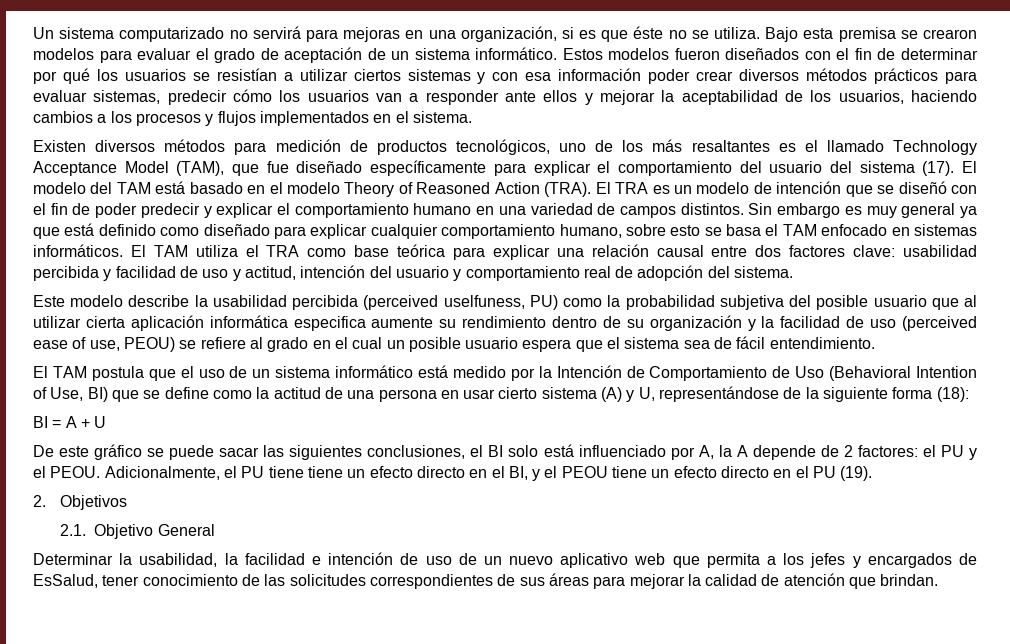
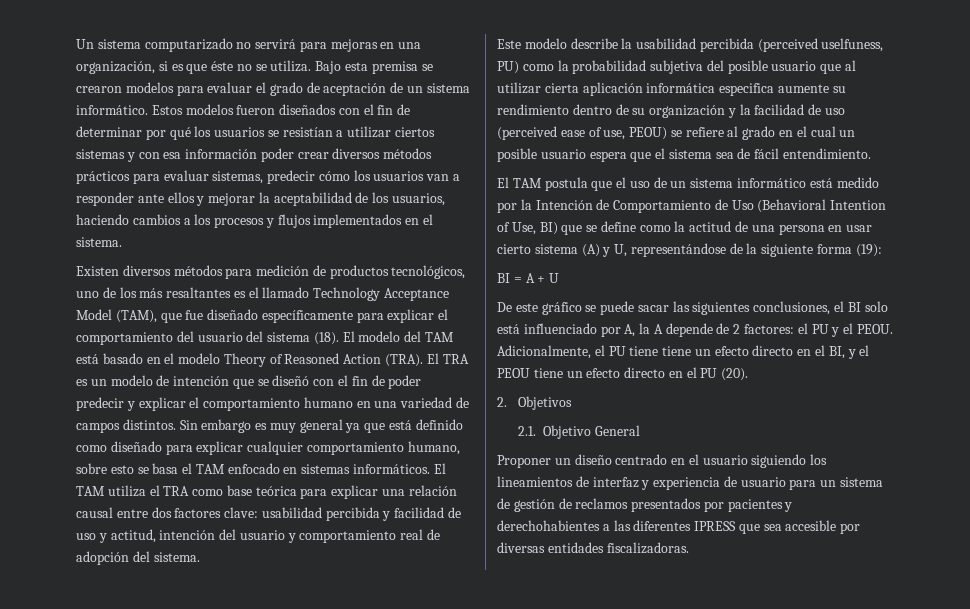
[922,161,955,176] (17). -> [313,332,339,345] (18).
[936,387,969,402] (18): -> [855,244,882,257] (19):
[840,466,873,481] (19). -> [721,368,749,381] (20).
[33,552,977,568] [33,573,939,589] Determinar la usabilidad, la facilidad e intención de uso de un nuevo aplicativo web que permita a los jefes y encargados de EsSalud, tener conocimiento de las solicitudes correspondientes de sus áreas para mejorar la calidad de atención que brindan. -> [497,454,828,468] [497,476,884,490] [497,498,793,512] [497,520,861,534] [497,542,689,554] Proponer un diseño centrado en el usuario siguiendo los lineamientos de interfaz y experiencia de usuario para un sistema de gestión de reclamos presentados por pacientes y derechohabientes a las diferentes IPRESS que sea accesible por diversas entidades fiscalizadoras.

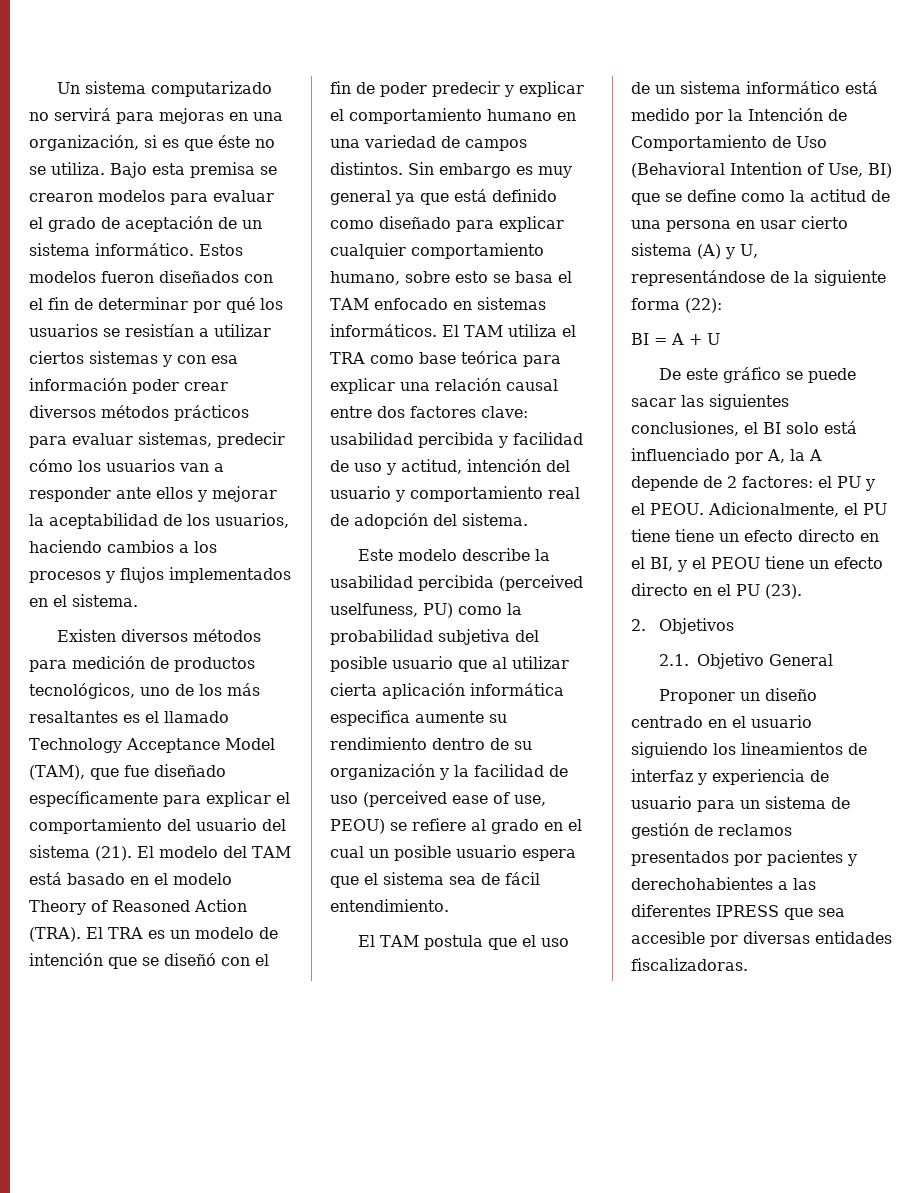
[313,332,339,345] (18). -> [95,846,132,861] (21).
[855,244,882,257] (19): -> [685,298,722,313] (22):
[721,368,749,381] (20). -> [765,584,802,599] (23).

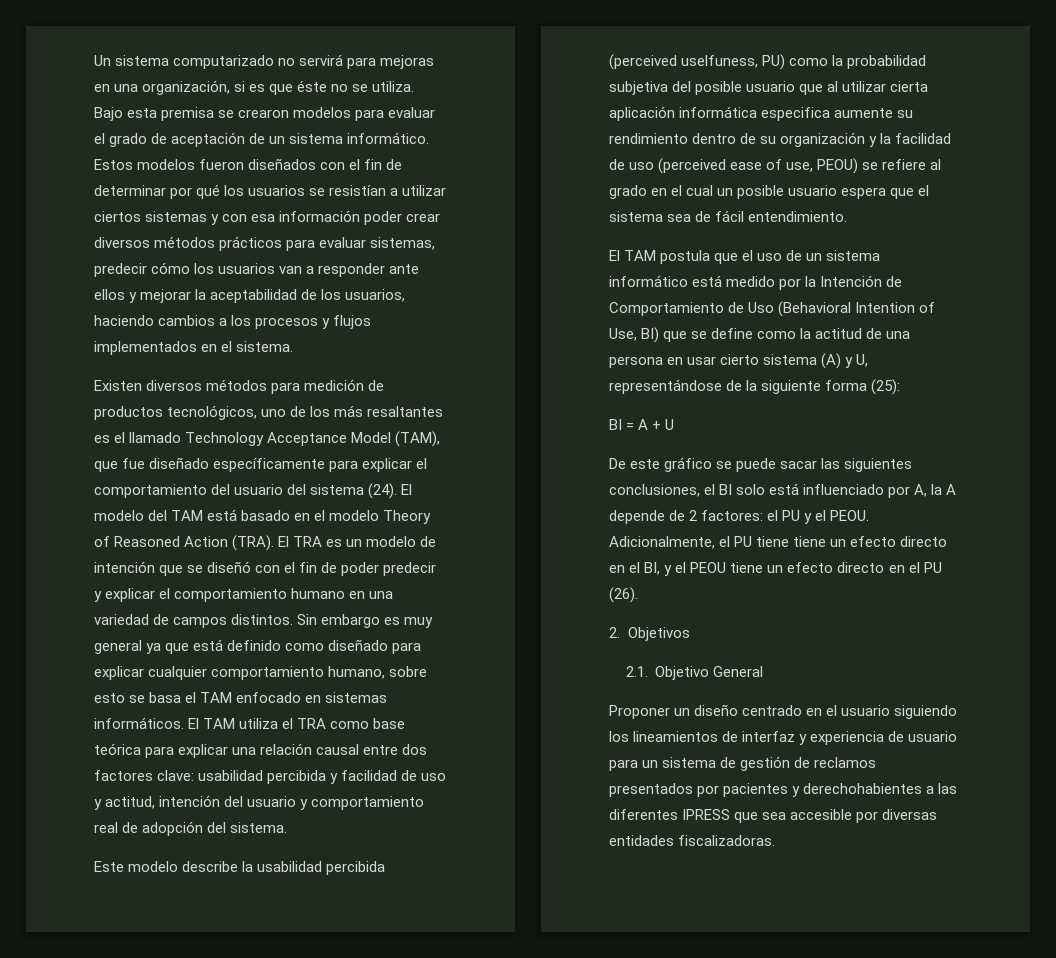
[95,846,132,861] (21). -> [368,483,398,499] (24).
[685,298,722,313] (22): -> [871,379,901,395] (25):
[765,584,802,599] (23). -> [609,587,638,603] (26).

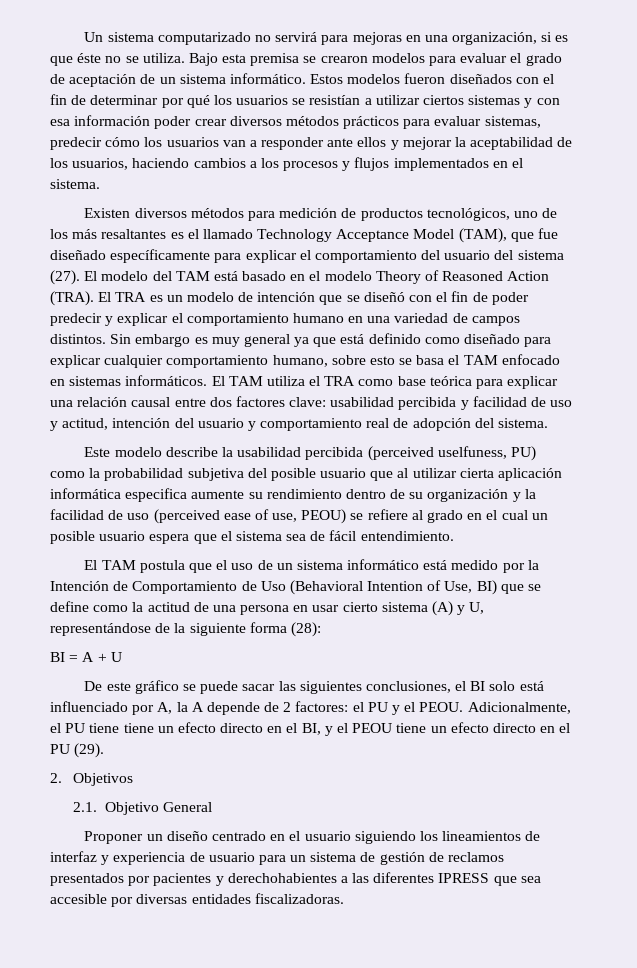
[368,483,398,499] (24). -> [50,270,80,285] (27).
[871,379,901,395] (25): -> [290,622,321,637] (28):
[609,587,638,603] (26). -> [74,743,105,758] (29).

